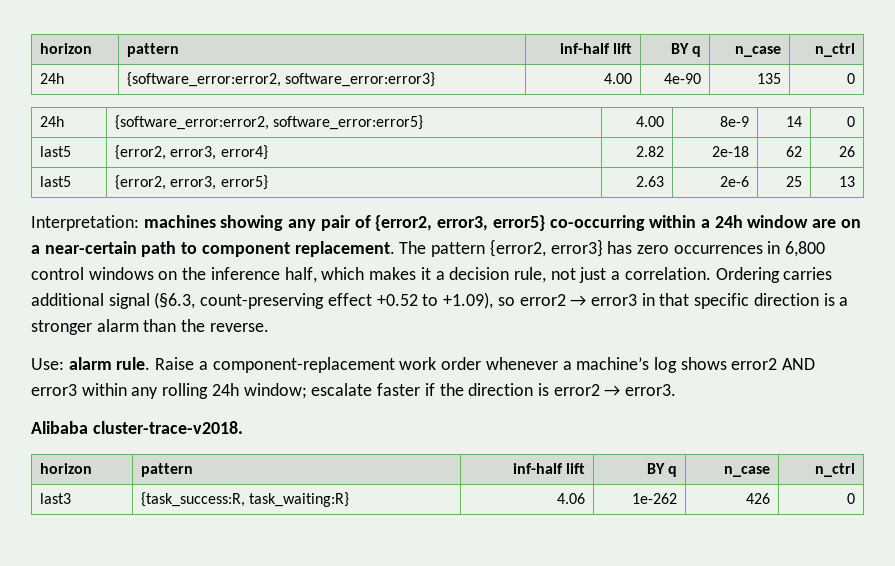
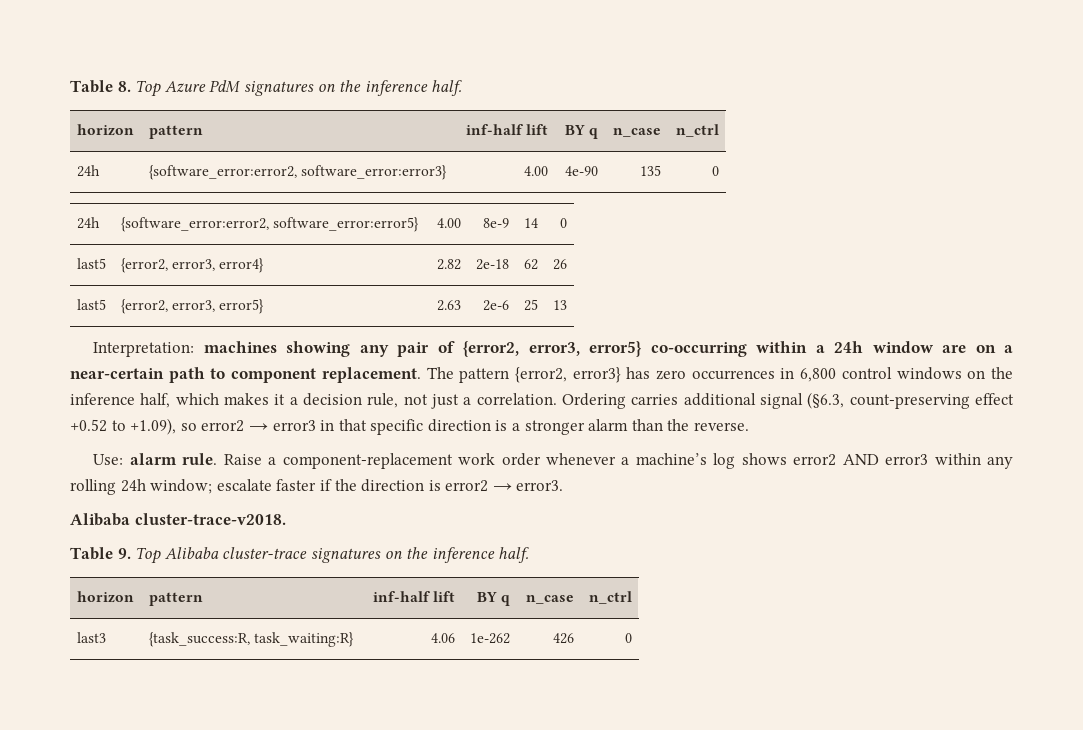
(40, 48) none -> [70,80,463,97] Table 8. Top Azure PdM signatures on the inference half. //
(243, 427) none -> [70,547,530,564] // Table 9. Top Alibaba cluster-trace signatures on the inference half.

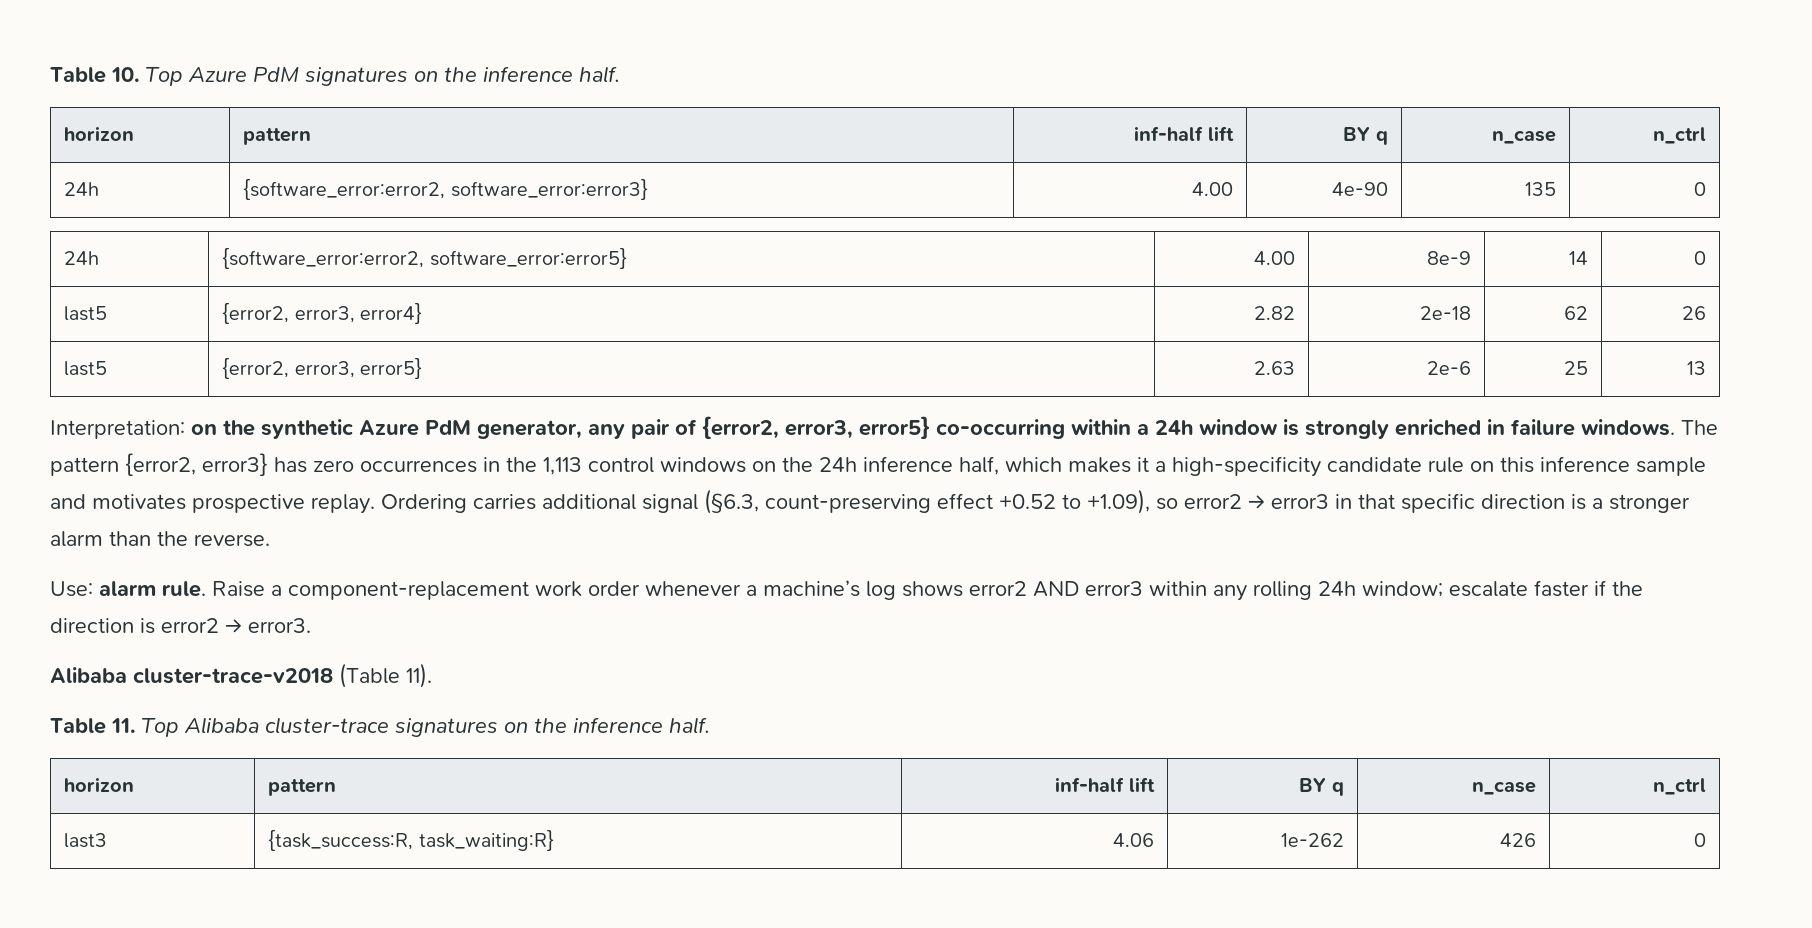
[70,80,131,93] Table 8. -> [50,67,140,83] Table 10.
[203,341,351,357] machines showing -> [191,419,582,439] on the synthetic Azure PdM generator,
[942,345,1013,353] [70,367,421,383] are on a near-certain path to component replacement. -> [1283,419,1675,439] is strongly enriched in failure windows.
[800,368,837,382] 6,800 -> [506,457,582,475] the 1,113
(1014, 373) none -> [819,457,857,472] 24h
[303,393,557,409] decision rule, not just a correlation. -> [1172,456,1706,477] [50,494,375,514] high-specificity candidate rule on this inference sample and motivates prospective replay.
[134,513,286,525] [70,547,131,560] cluster-trace-v2018. // Table 9. -> [133,663,432,688] [50,718,136,734] cluster-trace-v2018 (Table 11). // Table 11.

